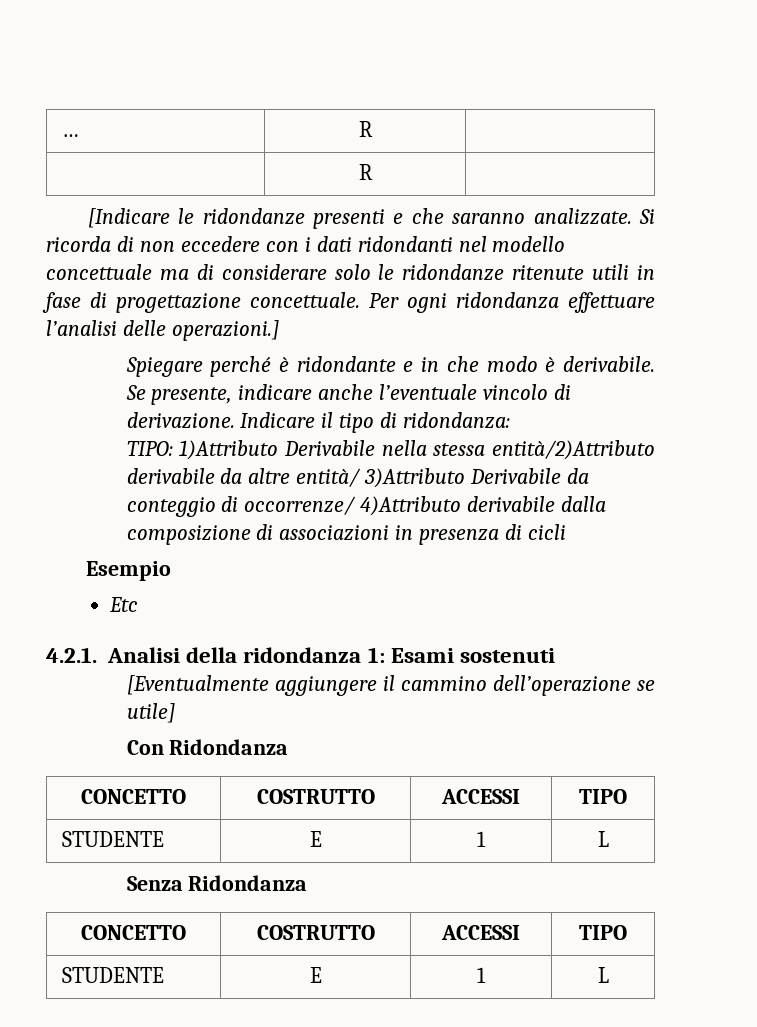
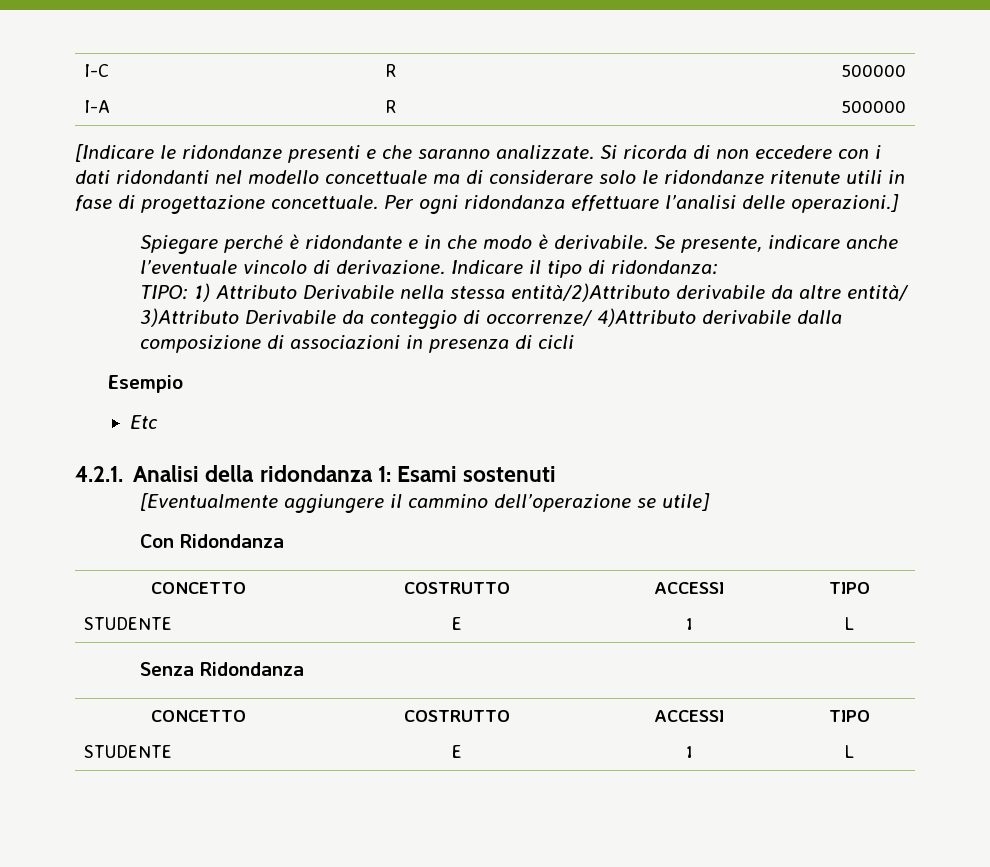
[62,134,80,137] [358,121,373,137] [358,164,373,180] … | R | // | R | -> [83,64,109,77] [384,64,397,77] [841,64,907,77] [83,100,110,113] [384,100,397,113] [841,100,907,113] I-C | R | 500000 // I-A | R | 500000
[179,440,279,460] 1)Attributo -> [194,283,298,302] 1) Attributo

